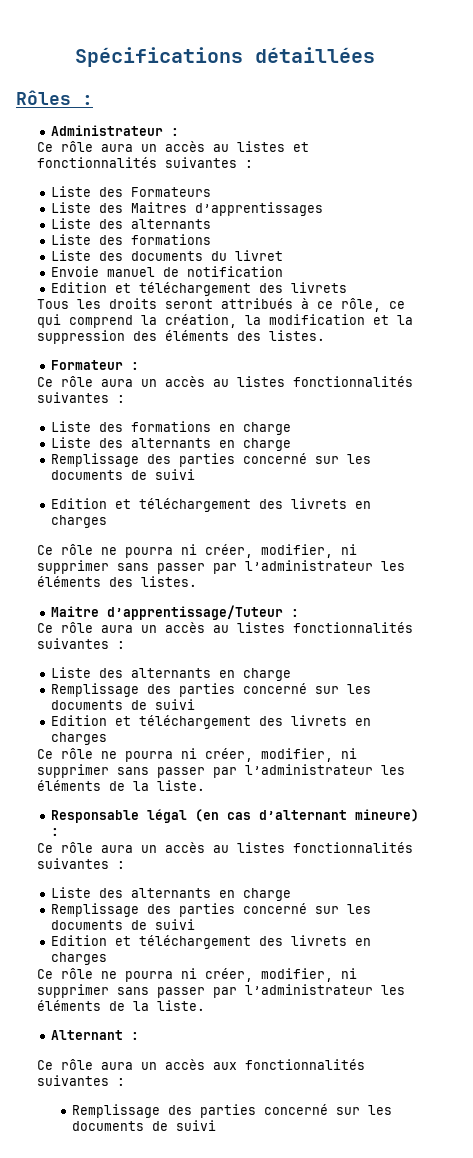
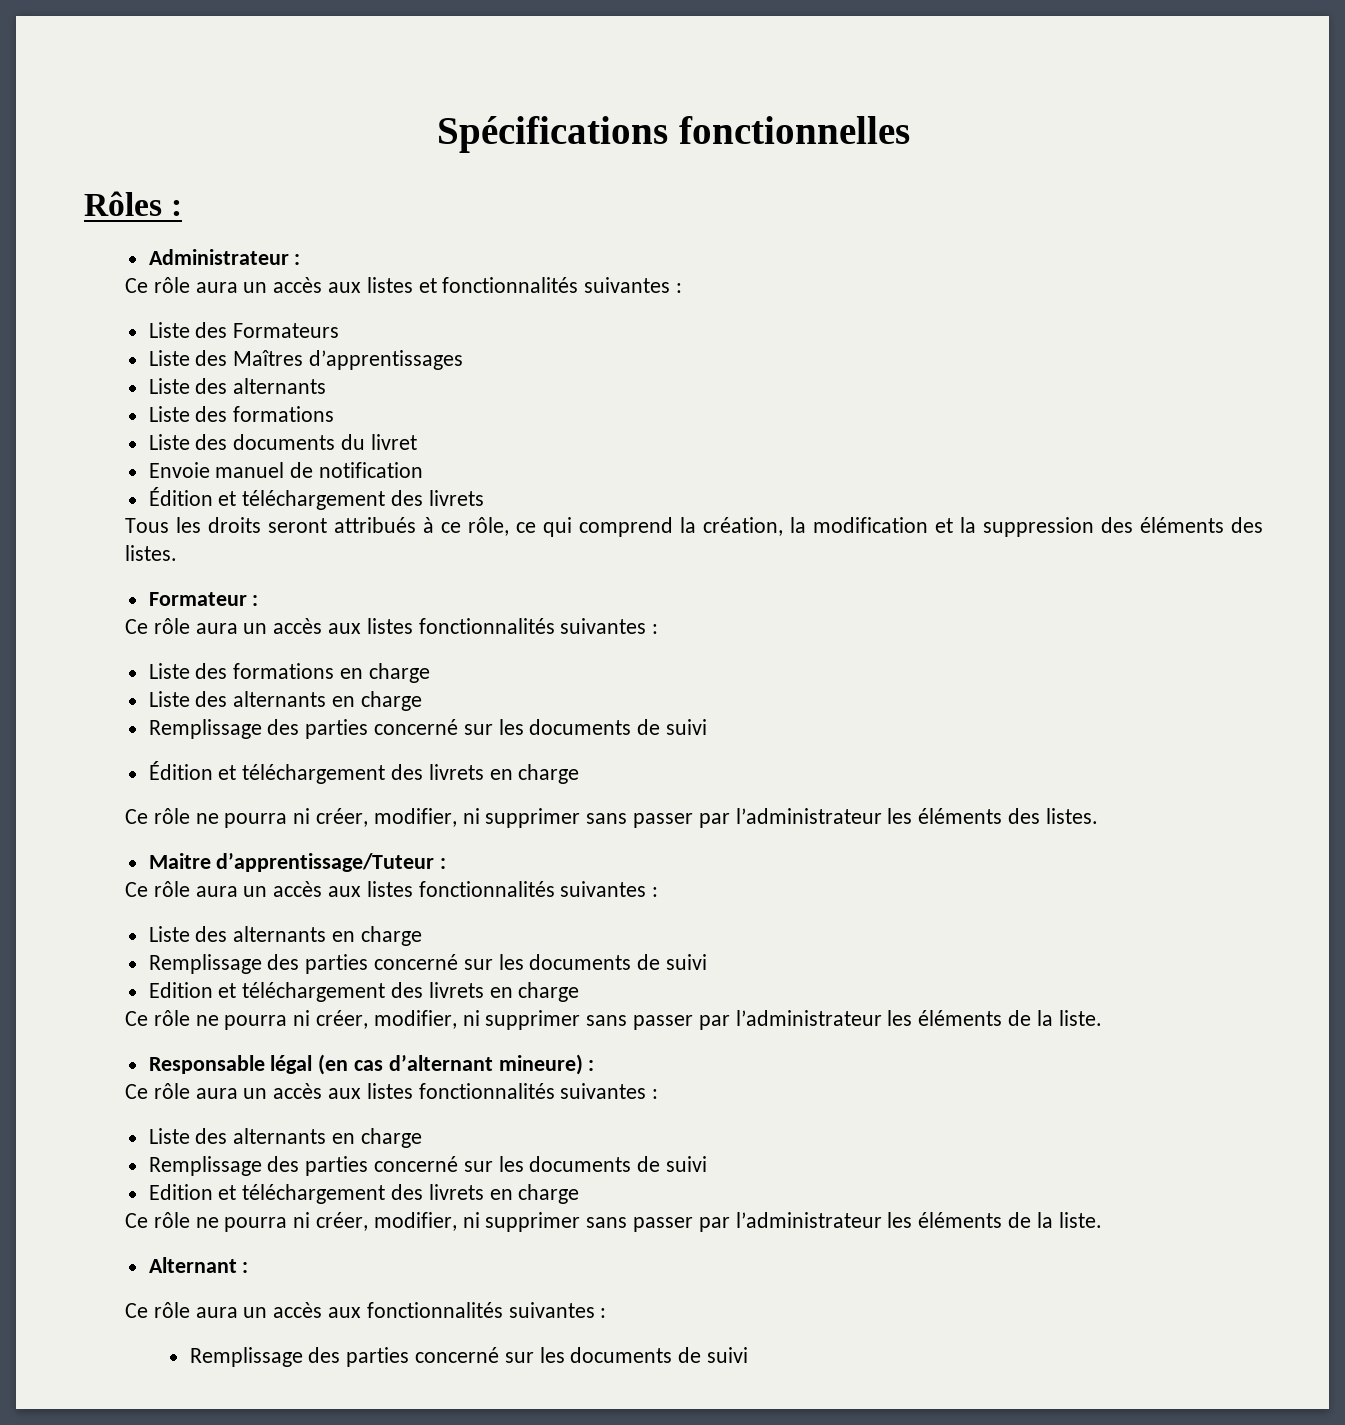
[255,47,375,63] détaillées -> [678,116,910,144] fonctionnelles
[213,144,230,152] au -> [327,282,361,293] aux
[131,202,188,213] Maitres -> [233,350,304,366] Maîtres
[51,282,108,293] Edition -> [148,487,213,506] Édition
[213,379,230,387] au -> [327,623,361,634] aux
[51,498,372,512] [51,515,108,528] Edition et téléchargement des livrets en charges -> [148,761,580,784] Édition et téléchargement des livrets en charge
[213,625,230,633] au -> [327,886,361,897] aux
[51,732,108,745] charges -> [518,982,580,1002] charge
[213,845,230,853] au -> [327,1088,361,1099] aux
[51,952,108,965] charges -> [518,1184,580,1204] charge

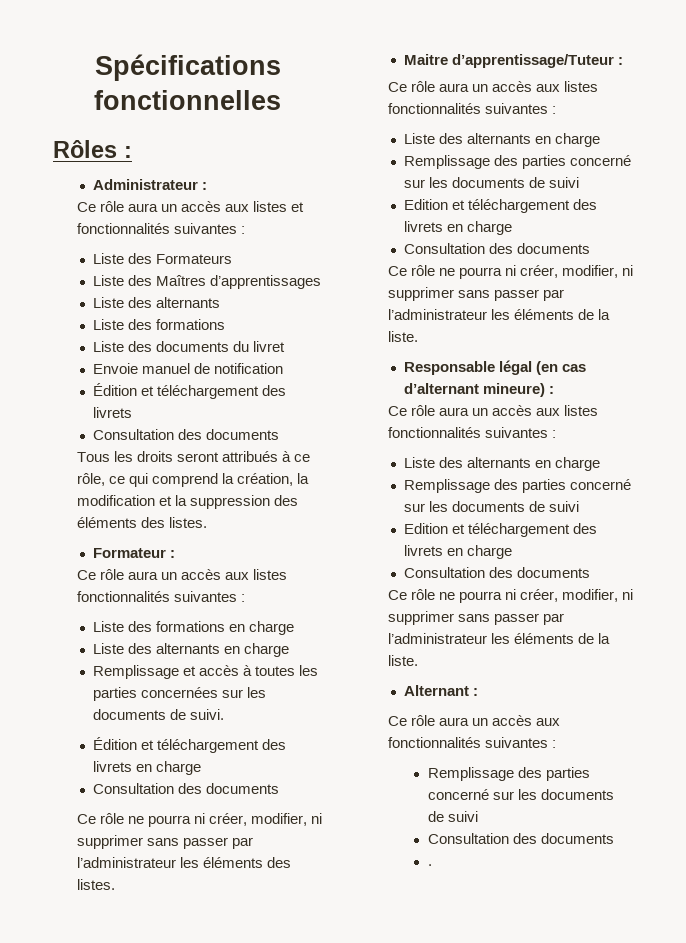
(484, 498) none -> [93,429,280,440] // Consultation des documents
[267,719,708,739] des parties concerné sur les documents de suivi -> [183,665,319,676] [93,687,267,701] [93,709,225,720] et accès à toutes les parties concernées sur les documents de suivi.
(580, 774) none -> [93,783,280,794] // Consultation des documents
(580, 992) none -> [404,243,591,254] // Consultation des documents
(580, 1194) none -> [404,567,591,578] // Consultation des documents
(748, 1355) none -> [427,833,614,844] [427,864,432,866] // Consultation des documents // .

